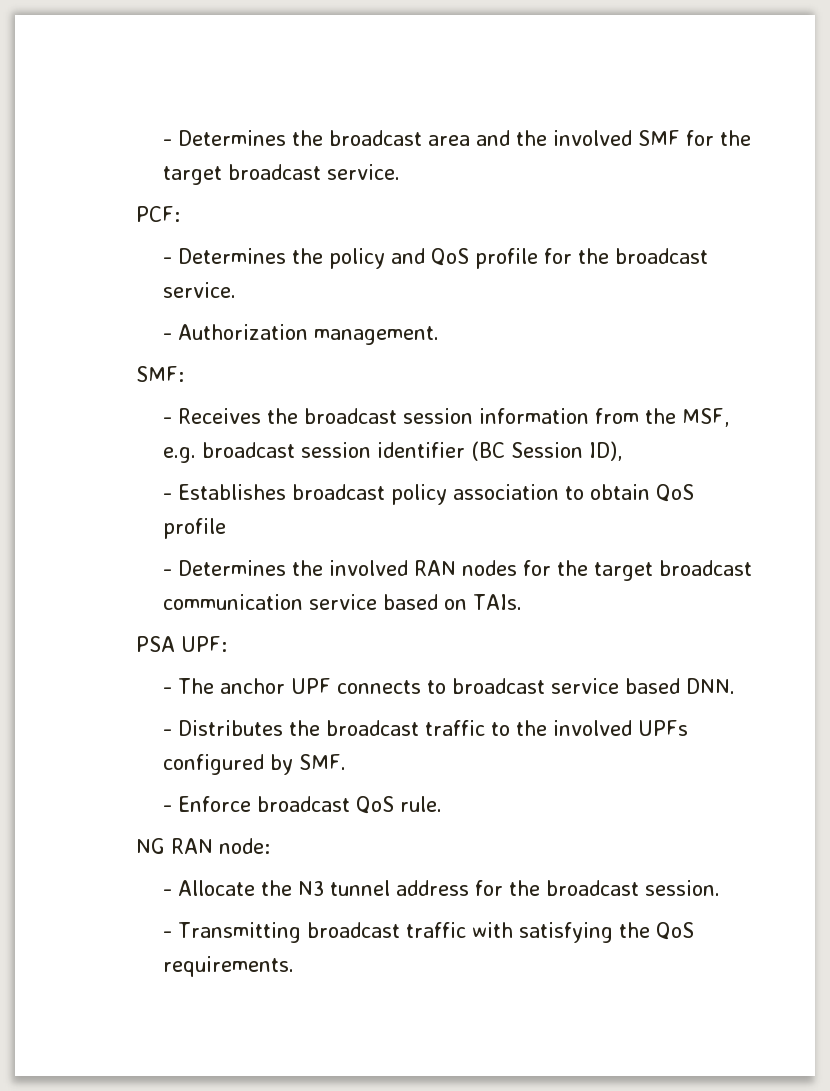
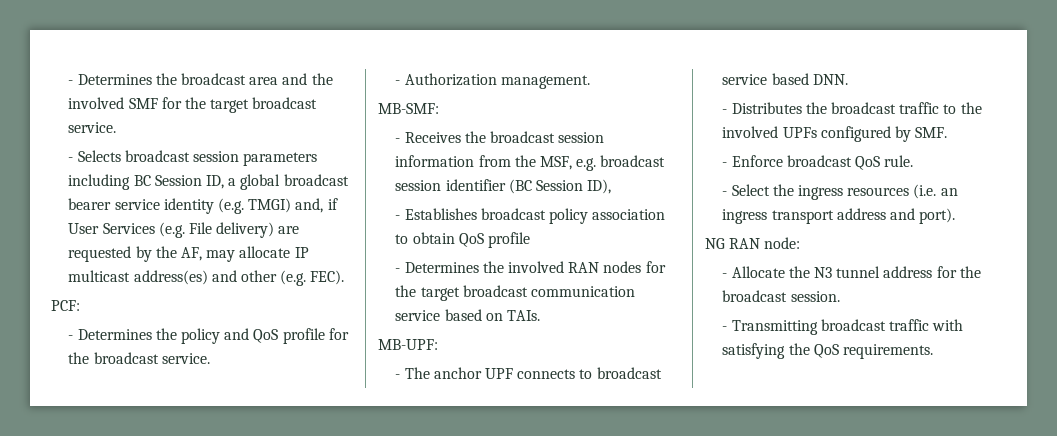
(400, 172) none -> [68,150,318,166] [68,174,349,190] [68,198,338,214] [68,222,300,238] [68,246,309,262] [68,270,345,286] // - Selects broadcast session parameters including BC Session ID, a global broadcast bearer service identity (e.g. TMGI) and, if User Services (e.g. File delivery) are requested by the AF, may allocate IP multicast address(es) and other (e.g. FEC).
[136,366,184,382] SMF: -> [378,103,439,114] MB-SMF:
[136,636,227,652] PSA UPF: -> [378,339,438,350] MB-UPF:
(442, 804) none -> [722,184,958,200] [722,208,956,224] // - Select the ingress resources (i.e. an ingress transport address and port).

